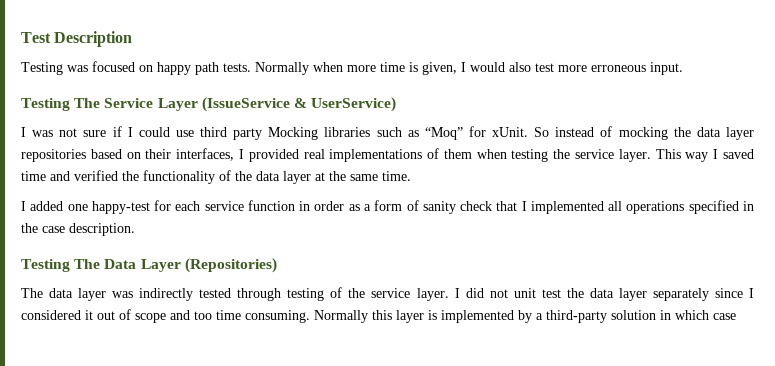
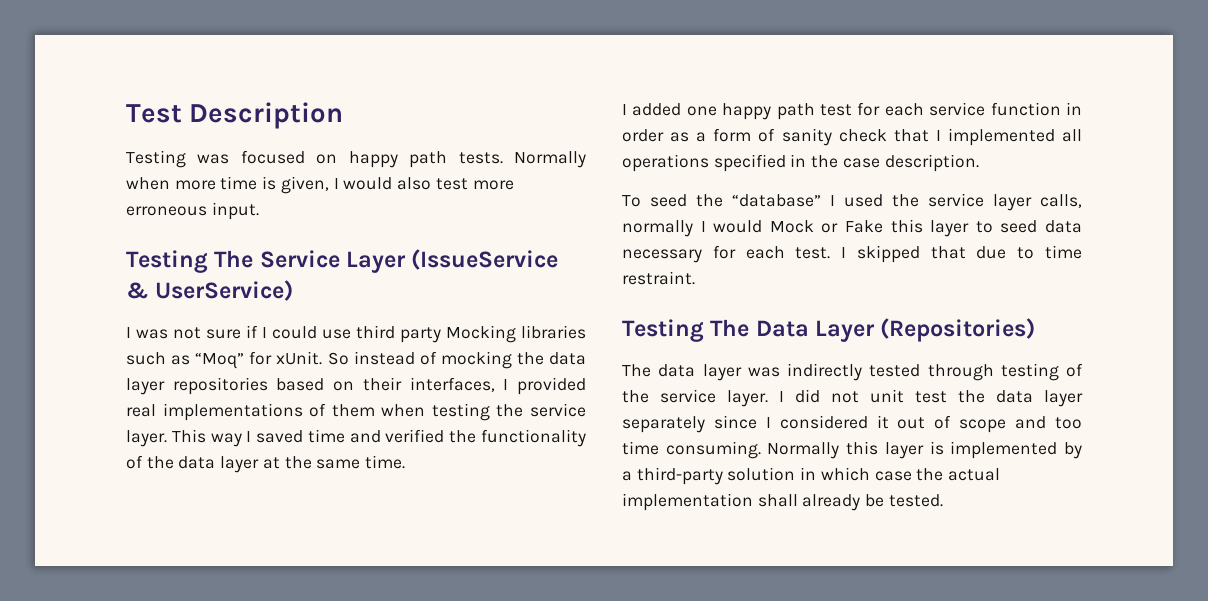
[91,201,150,214] happy-test -> [722,103,852,120] happy path test
(135, 229) none -> [622,193,1082,211] [622,219,1082,237] [622,245,1082,263] [622,271,695,285] // To seed the “database” I used the service layer calls, normally I would Mock or Fake this layer to seed data necessary for each test. I skipped that due to time restraint.
(736, 316) none -> [916,468,1001,481] [622,493,943,511] the actual implementation shall already be tested.

